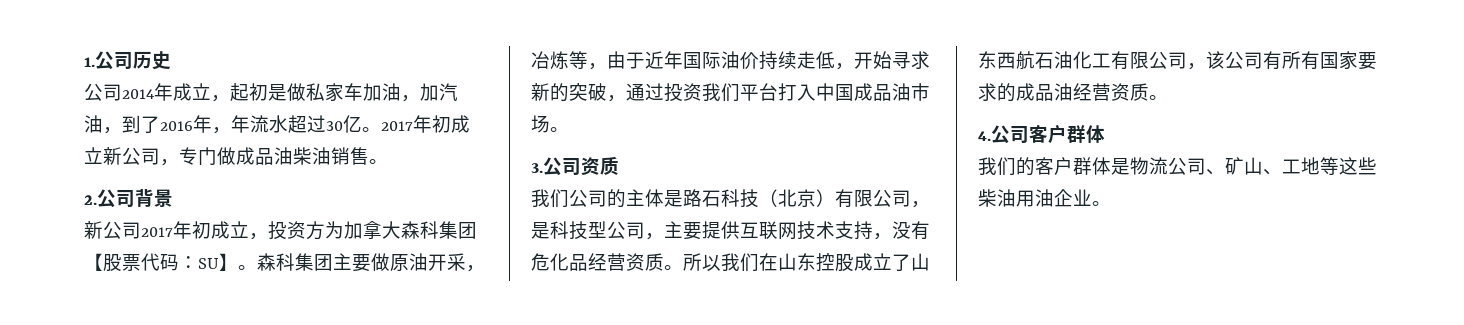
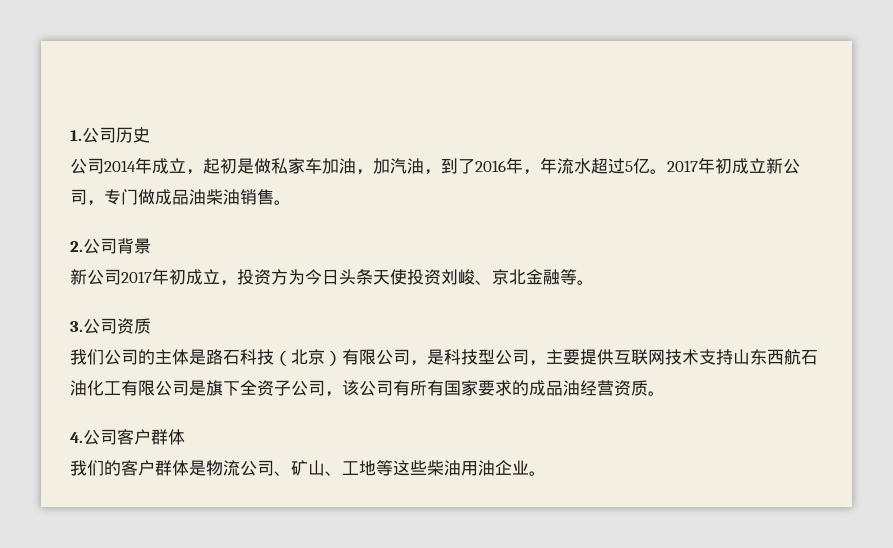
[326,121,343,131] 30 -> [625,161,633,172] 5
[344,221,477,240] [84,253,485,272] [531,51,930,70] [531,83,930,102] [531,115,550,133] 加拿大森科集团【股票代码：SU】。森科集团主要做原油开采，冶炼等，由于近年国际油价持续走低，开始寻求新的突破，通过投资我们平台打入中国成品油市场 -> [305,269,577,285] 今日头条天使投资刘峻、京北金融等
[873,221,930,240] [531,253,911,272] ，没有危化品经营资质。所以我们在山东控股成立了 -> (733, 357) none
(1187, 60) none -> [189,380,325,396] 是旗下全资子公司

